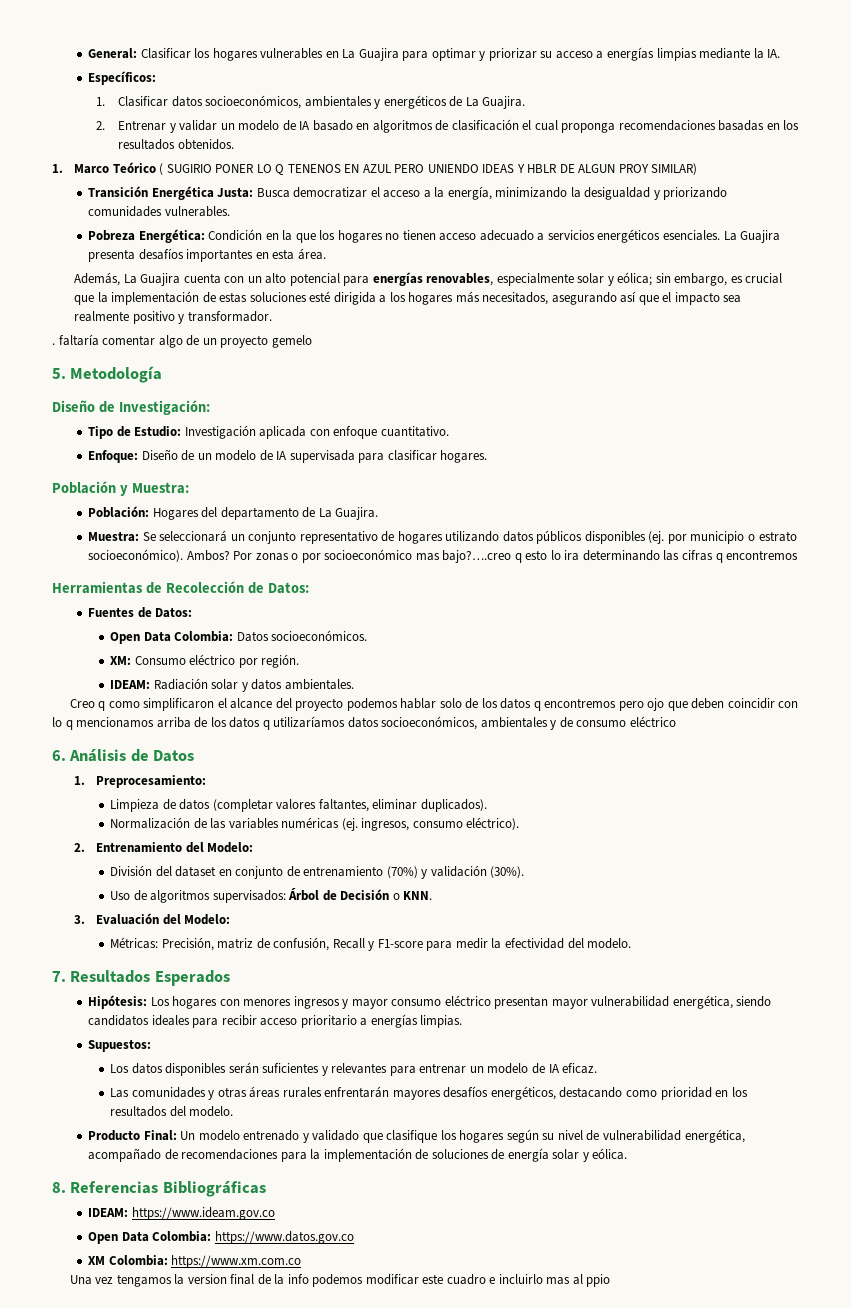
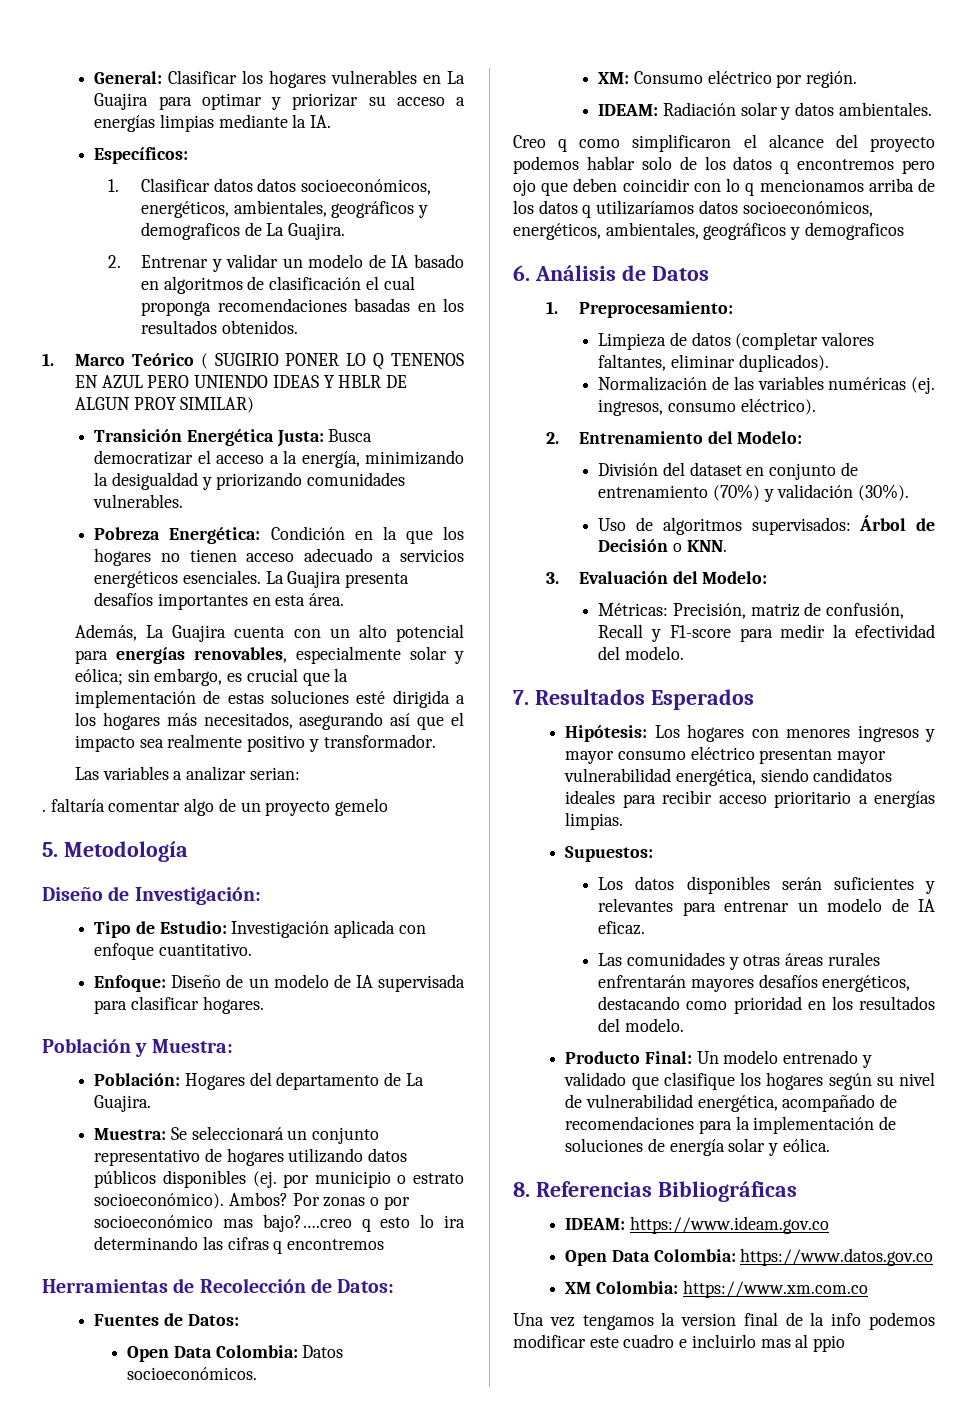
[205,95,447,109] socioeconómicos, ambientales y energéticos -> [257,178,432,195] [141,200,429,218] [141,222,241,240] datos socioeconómicos, energéticos, ambientales, geográficos y demograficos
(272, 316) none -> [75,766,300,781] // Las variables a analizar serian:
[480,716,676,730] ambientales y de consumo eléctrico -> [513,222,904,240] energéticos, ambientales, geográficos y demograficos

